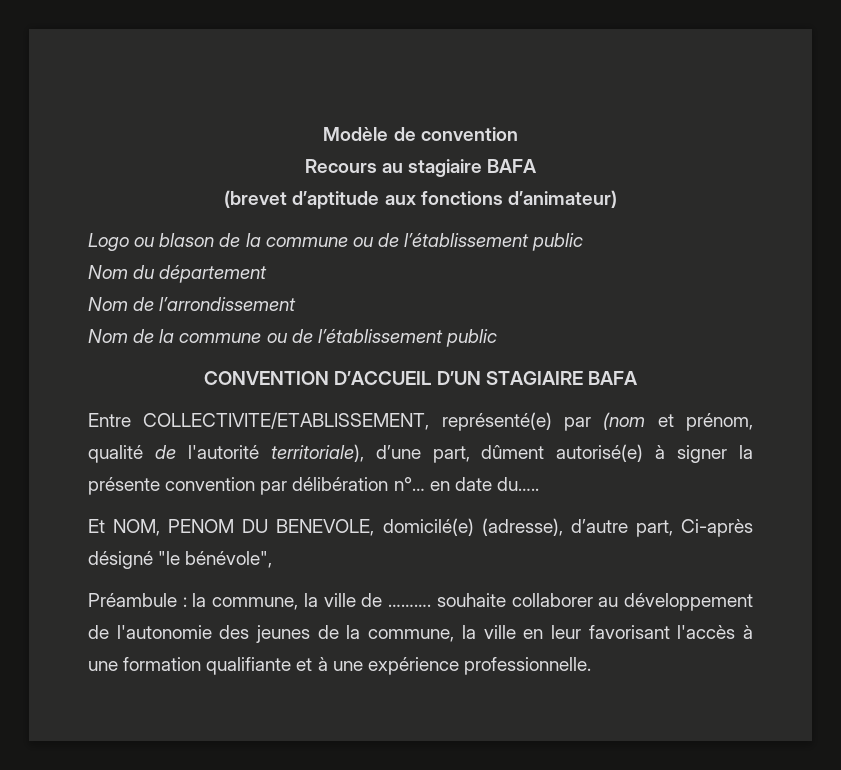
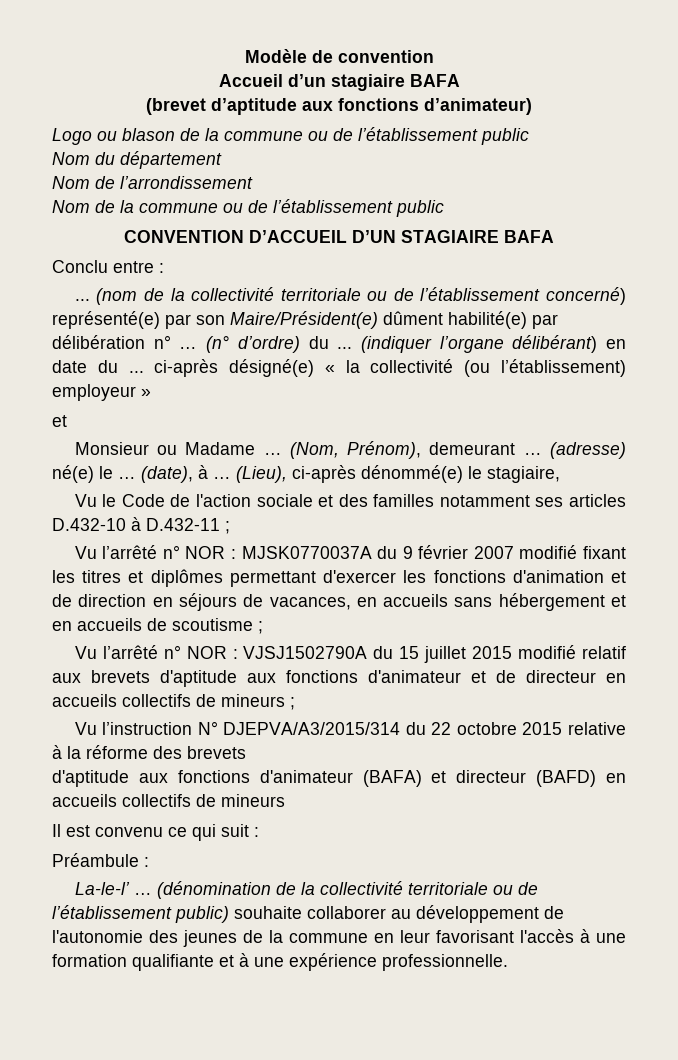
[304,159,403,173] Recours au -> [218,74,326,87] Accueil d’un
[88,412,754,431] [88,444,753,463] [88,477,539,495] [88,518,753,537] [88,551,273,569] [88,593,432,610] Entre COLLECTIVITE/ETABLISSEMENT, représenté(e) par (nom et prénom, qualité de l'autorité territoriale), d’une part, dûment autorisé(e) à signer la présente convention par délibération n°… en date du….. // Et NOM, PENOM DU BENEVOLE, domicilé(e) (adresse), d’autre part, Ci-après désigné "le bénévole", // Préambule : la commune, la ville de ………. -> [52,260,164,273] [74,287,626,305] [52,311,558,329] [52,335,626,353] [52,359,626,377] [52,384,151,401] [52,415,67,427] [74,441,626,459] [52,465,560,483] [74,494,626,507] [52,517,230,534] [74,545,626,559] [52,569,626,587] [52,593,626,611] [52,618,263,634] [74,645,626,663] [52,670,626,687] [52,694,295,710] [74,721,626,735] [52,745,246,759] [52,770,626,787] [52,794,285,807] [52,824,259,841] [52,853,149,867] [74,881,538,899] [52,905,229,923] Conclu entre : // ... (nom de la collectivité territoriale ou de l’établissement concerné) représenté(e) par son Maire/Président(e) dûment habilité(e) par délibération n° … (n° d’ordre) du ... (indiquer l’organe délibérant) en date du ... ci-après désigné(e) « la collectivité (ou l’établissement) employeur » // et // Monsieur ou Madame … (Nom, Prénom), demeurant … (adresse) né(e) le … (date), à … (Lieu), ci-après dénommé(e) le stagiaire, // Vu le Code de l'action sociale et des familles notamment ses articles D.432-10 à D.432-11 ; // Vu l’arrêté n° NOR : MJSK0770037A du 9 février 2007 modifié fixant les titres et diplômes permettant d'exercer les fonctions d'animation et de direction en séjours de vacances, en accueils sans hébergement et en accueils de scoutisme ; // Vu l’arrêté n° NOR : VJSJ1502790A du 15 juillet 2015 modifié relatif aux brevets d'aptitude aux fonctions d'animateur et de directeur en accueils collectifs de mineurs ; // Vu l’instruction N° DJEPVA/A3/2015/314 du 22 octobre 2015 relative à la réforme des brevets // d'aptitude aux fonctions d'animateur (BAFA) et directeur (BAFD) en accueils collectifs de mineurs // Il est convenu ce qui suit : // Préambule : // La-le-l’ … (dénomination de la collectivité territoriale ou de l’établissement public)
[368,625,516,642] commune, la ville -> [289,933,368,943] commune

